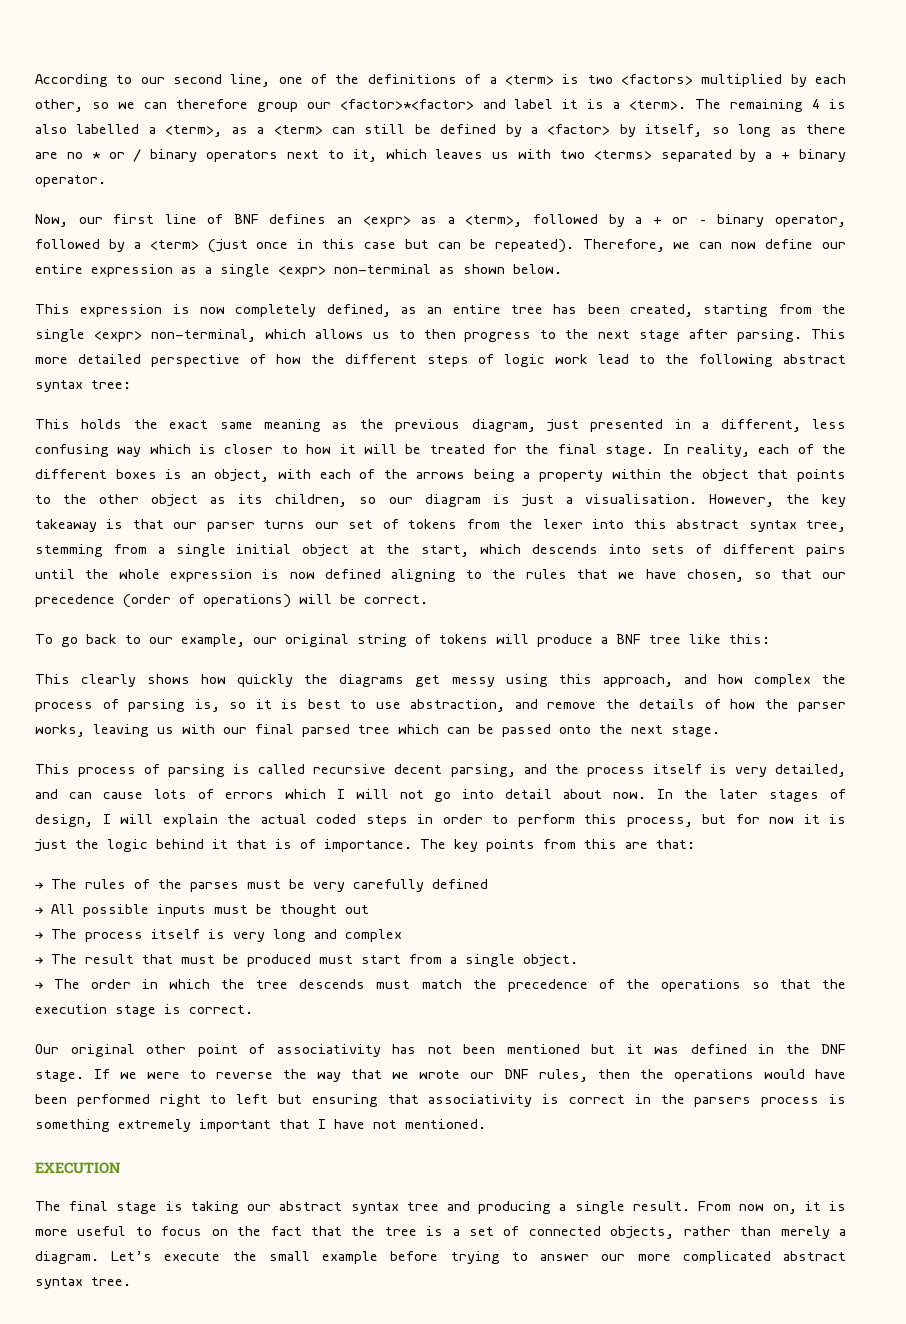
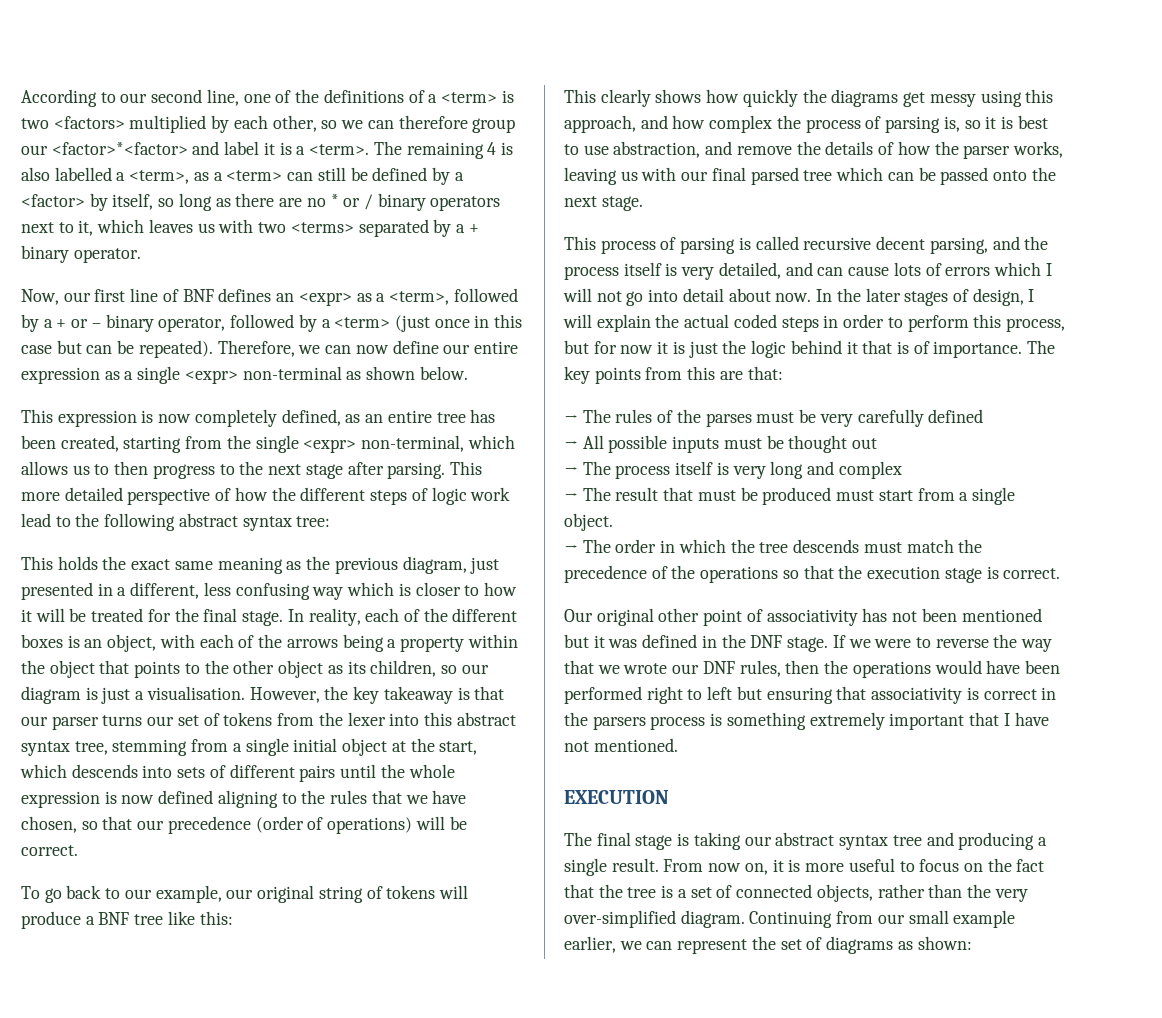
[780,1226,847,1239] [35,1251,847,1264] [35,1277,131,1289] merely a diagram. Let’s execute the small example before trying to answer our more complicated abstract syntax tree. -> [966,884,1028,902] [564,910,1016,928] [564,936,972,954] the very over-simplified diagram. Continuing from our small example earlier, we can represent the set of diagrams as shown:

